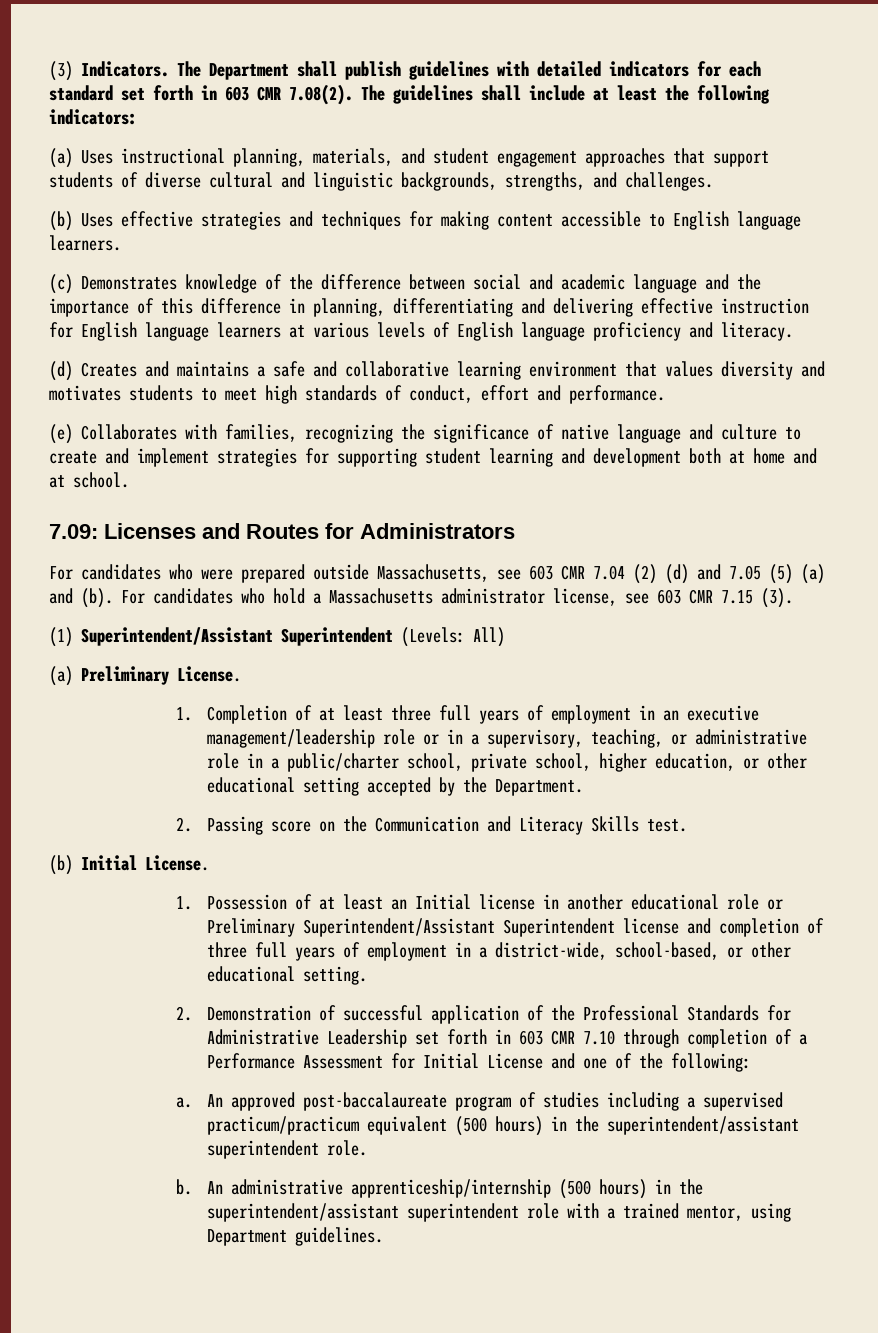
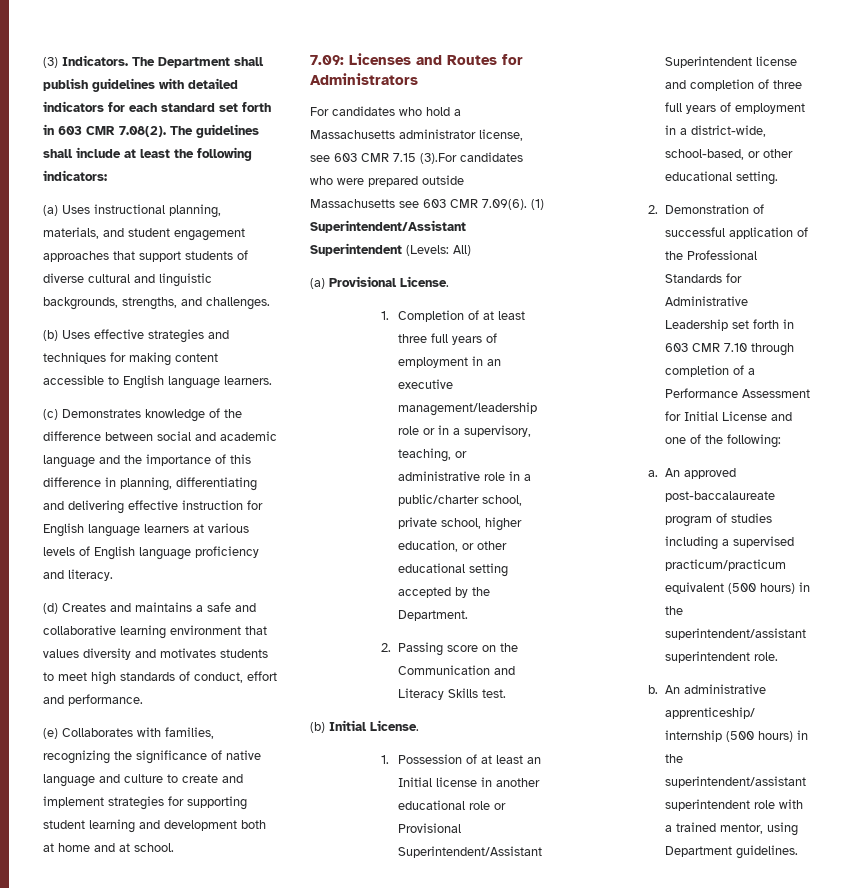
[201,564,825,584] [49,588,265,608] were prepared outside Massachusetts, see 603 CMR 7.04 (2) (d) and 7.05 (5) (a) and (b). For candidates who -> (422, 111) none
[761,588,793,608] (3). // -> [420,152,523,164] [310,175,464,187] [310,199,527,210] (3).For candidates who were prepared outside Massachusetts see 603 CMR 7.09(6).
[81,666,169,685] Preliminary -> [329,276,397,287] Provisional
[207,918,296,937] Preliminary -> [398,823,462,833] Provisional

